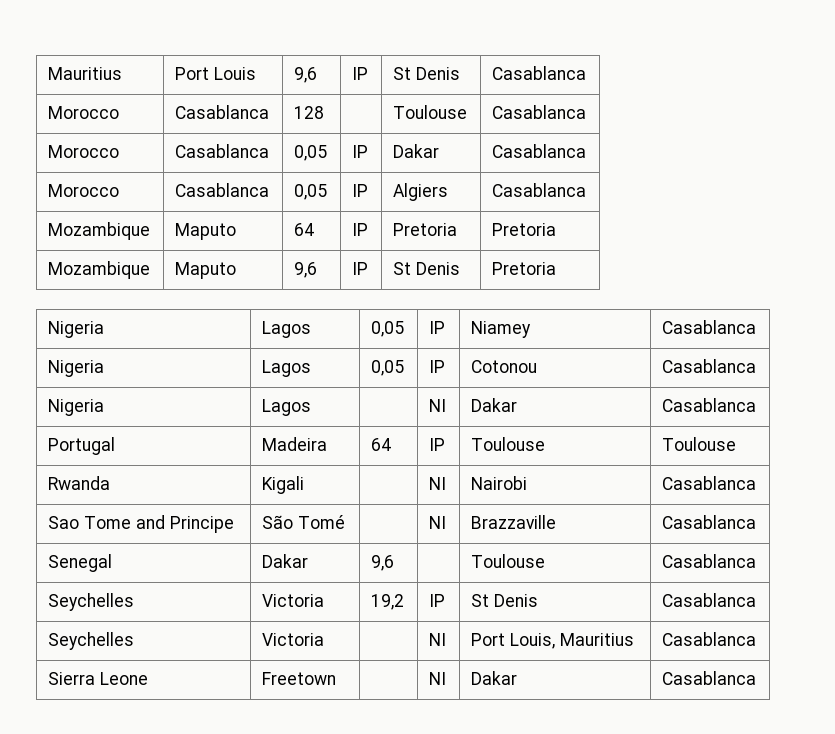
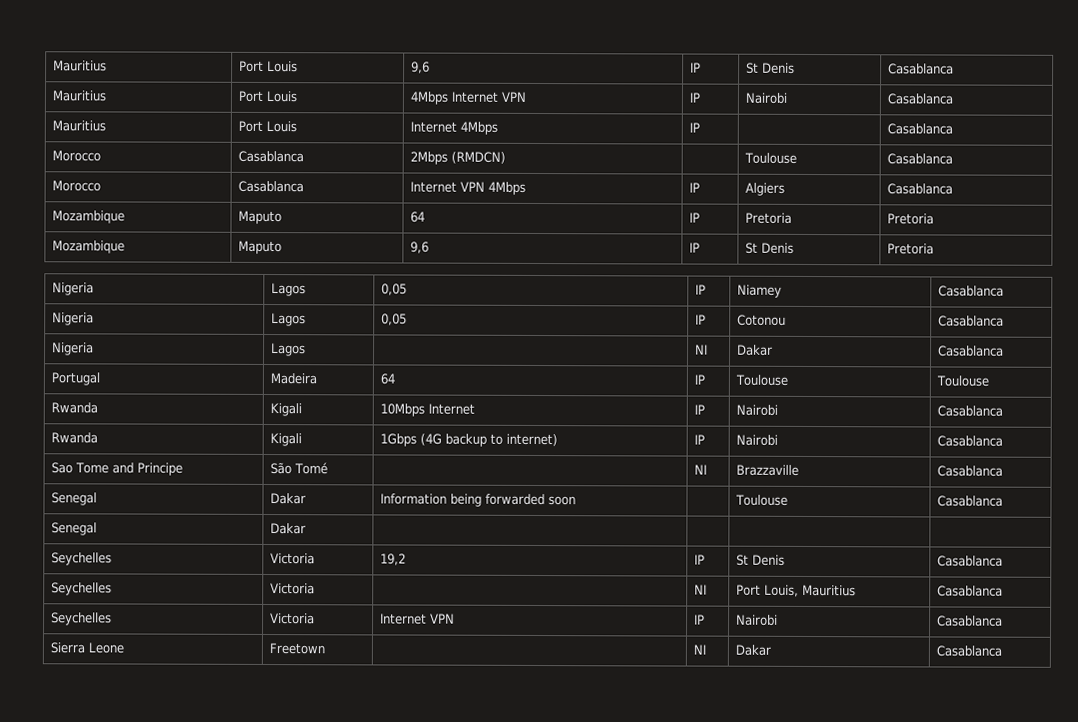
[48,106,120,119] [175,105,270,119] [294,106,325,119] // Morocco | Casablanca | 128 -> [51,90,106,102] [237,90,297,103] [409,91,526,105] [688,92,700,103] [744,92,787,104] [886,93,953,105] [51,120,106,132] [237,120,297,133] [409,121,498,135] [688,122,700,133] [886,123,953,135] [51,150,101,162] [237,150,304,163] [409,151,506,165] // Mauritius | Port Louis | 4Mbps Internet VPN | IP | Nairobi | Casablanca // Mauritius | Port Louis | Internet 4Mbps | IP | | Casablanca // Morocco | Casablanca | 2Mbps (RMDCN)
[294,145,328,161] [352,145,369,158] [393,144,440,158] [492,144,587,158] [48,184,120,197] [175,183,270,197] [294,184,328,200] 0,05 | IP | Dakar | Casablanca // Morocco | Casablanca | 0,05 -> [409,181,526,195] Internet VPN 4Mbps
[429,477,447,490] | NI -> [379,403,475,417] [693,404,705,415] [735,404,778,416] [936,405,1003,417] [50,432,98,444] [269,433,302,447] [379,433,558,447] [693,434,705,445] 10Mbps Internet | IP | Nairobi | Casablanca // Rwanda | Kigali | 1Gbps (4G backup to internet) | IP
[371,555,395,571] [471,554,546,568] [662,554,757,568] 9,6 | | Toulouse | Casablanca -> [379,493,576,507] [734,494,788,506] [936,495,1003,507] [50,522,97,536] [269,523,306,535] Information being forwarded soon | | Toulouse | Casablanca // Senegal | Dakar | | | |
(757, 639) none -> [50,612,112,626] [269,613,315,625] [379,613,455,625] [693,614,705,625] [735,614,778,626] [936,615,1003,627] // Seychelles | Victoria | Internet VPN | IP | Nairobi | Casablanca

